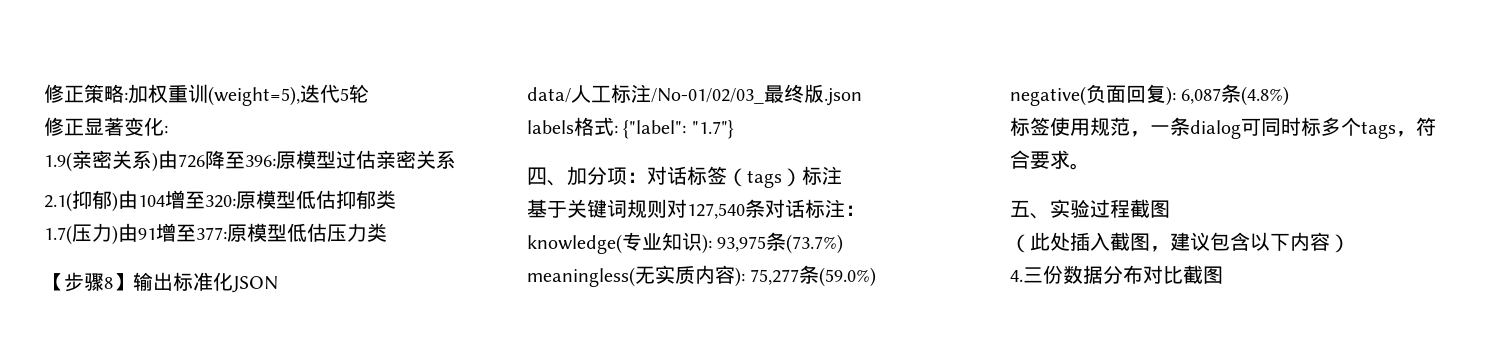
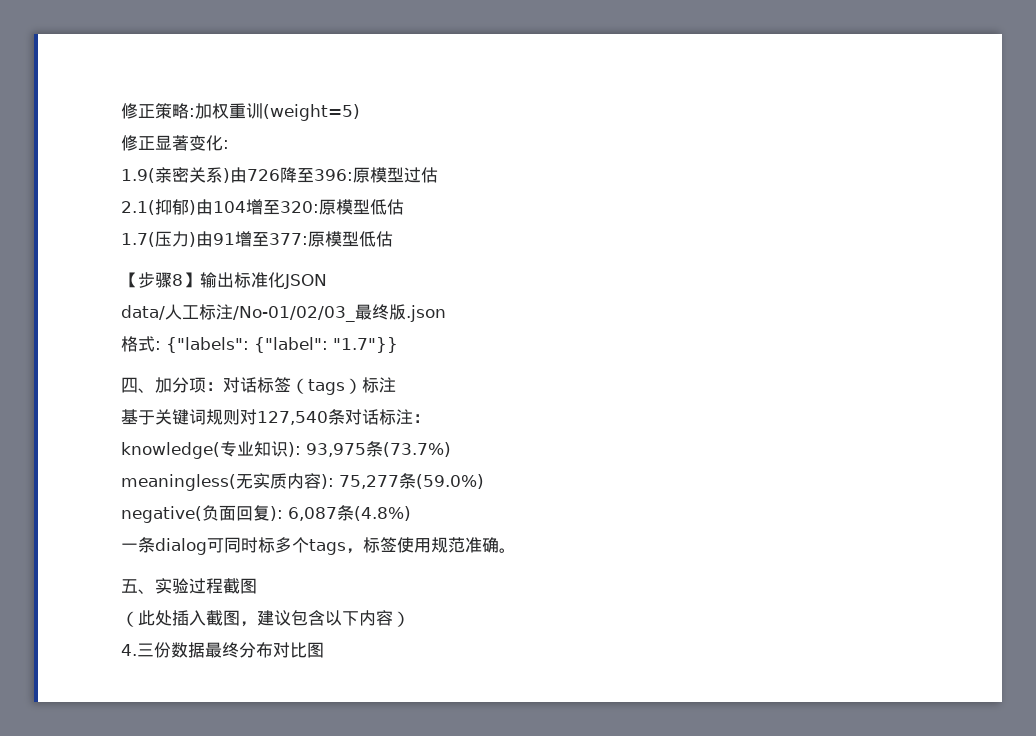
[208,84,369,106] (weight=5),迭代5轮 -> [263,104,360,121] (weight=5)
[376,150,456,169] 亲密关系 -> (438, 175) none
[336,190,396,209] 抑郁类 -> (404, 207) none
[327,223,387,242] 压力类 -> (393, 239) none
[527,120,574,134] labels -> (446, 313) none
[623,120,734,139] {"label": "1.7"} -> [166,337,398,353] {"labels": {"label": "1.7"}}
[1010,117,1150,137] 标签使用规范， -> (411, 513) none
[1416,117,1436,136] [1010,150,1070,169] 符合要求 -> [363,537,499,553] 标签使用规范准确
(1103, 274) none -> [205,642,239,658] 最终
[1183,265,1203,284] 截 -> (307, 650) none

